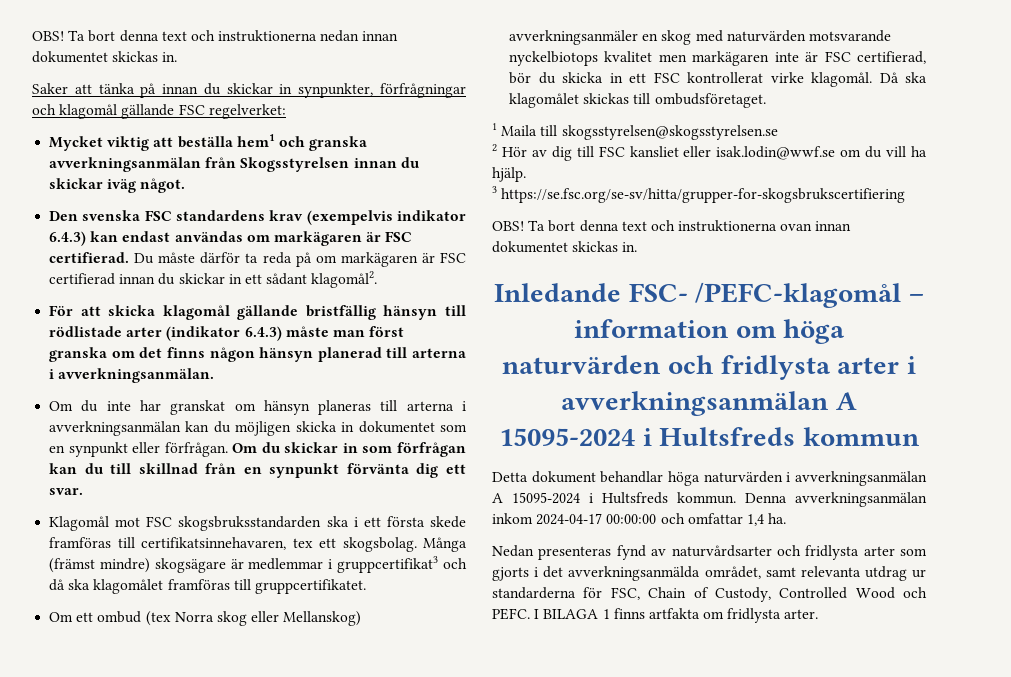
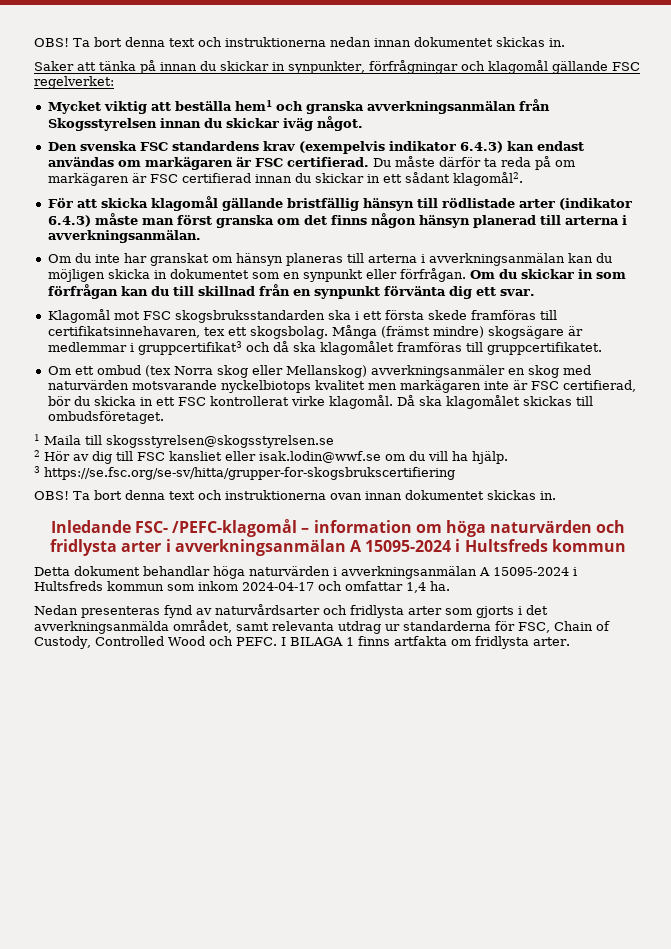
[677,492,927,507] kommun. Denna avverkningsanmälan -> [107,581,194,591] kommun som
[606,514,657,524] 00:00:00 -> (314, 586) none

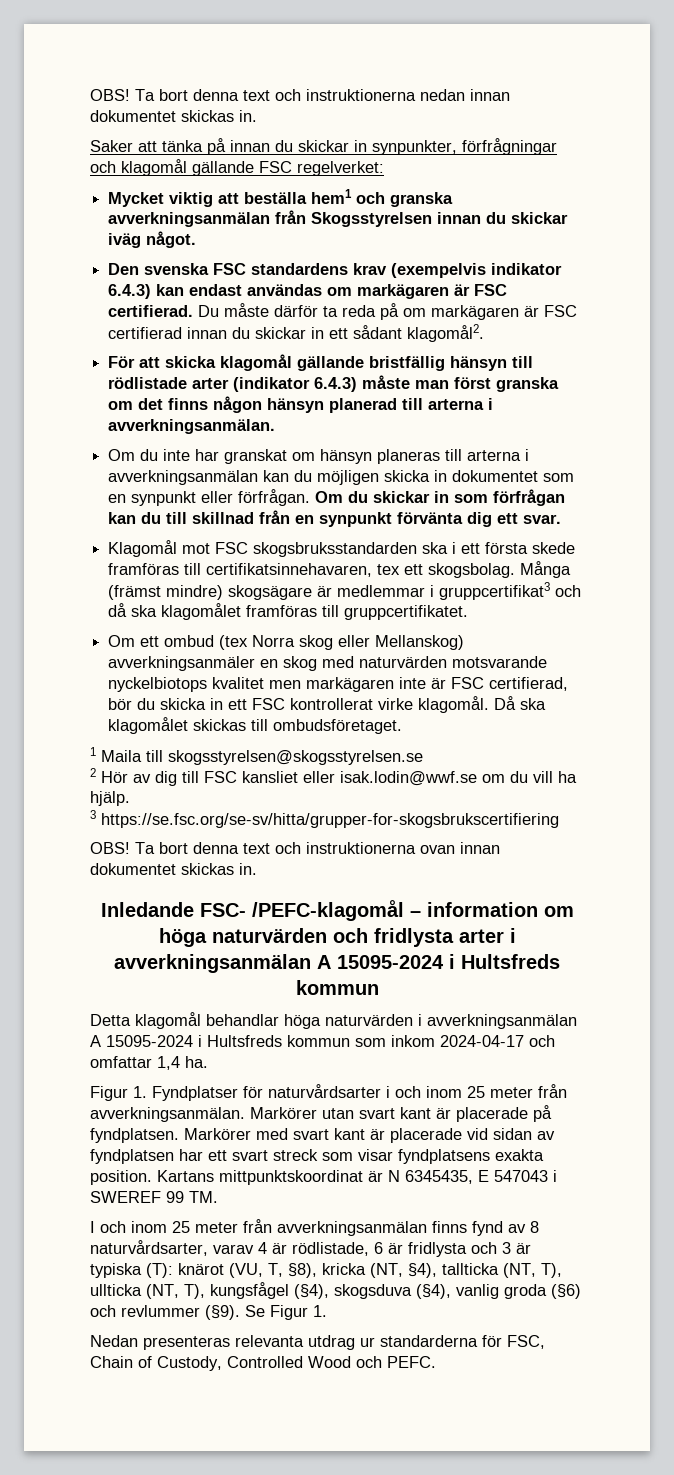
[74,566,140,576] dokument -> [135,1012,201,1029] klagomål
[34,604,548,618] [34,620,269,634] Nedan presenteras fynd av naturvårdsarter och fridlysta arter som gjorts i det avverkningsanmälda området, samt -> [90,1084,567,1101] [90,1105,552,1122] [90,1128,555,1143] [90,1149,544,1164] [90,1170,557,1185] [90,1191,218,1203] [90,1219,539,1236] [90,1240,531,1257] [90,1263,562,1278] [90,1282,581,1299] [90,1305,327,1320] [90,1335,230,1350] Figur 1. Fyndplatser för naturvårdsarter i och inom 25 meter från avverkningsanmälan. Markörer utan svart kant är placerade på fyndplatsen. Markörer med svart kant är placerade vid sidan av fyndplatsen har ett svart streck som visar fyndplatsens exakta position. Kartans mittpunktskoordinat är N 6345435, E 547043 i SWEREF 99 TM. // I och inom 25 meter från avverkningsanmälan finns fynd av 8 naturvårdsarter, varav 4 är rödlistade, 6 är fridlysta och 3 är typiska (T): knärot (VU, T, §8), kricka (NT, §4), tallticka (NT, T), ullticka (NT, T), kungsfågel (§4), skogsduva (§4), vanlig groda (§6) och revlummer (§9). Se Figur 1. // Nedan presenteras
[280,636,570,649] I BILAGA 1 finns artfakta om fridlysta arter. -> (436, 1362) none

